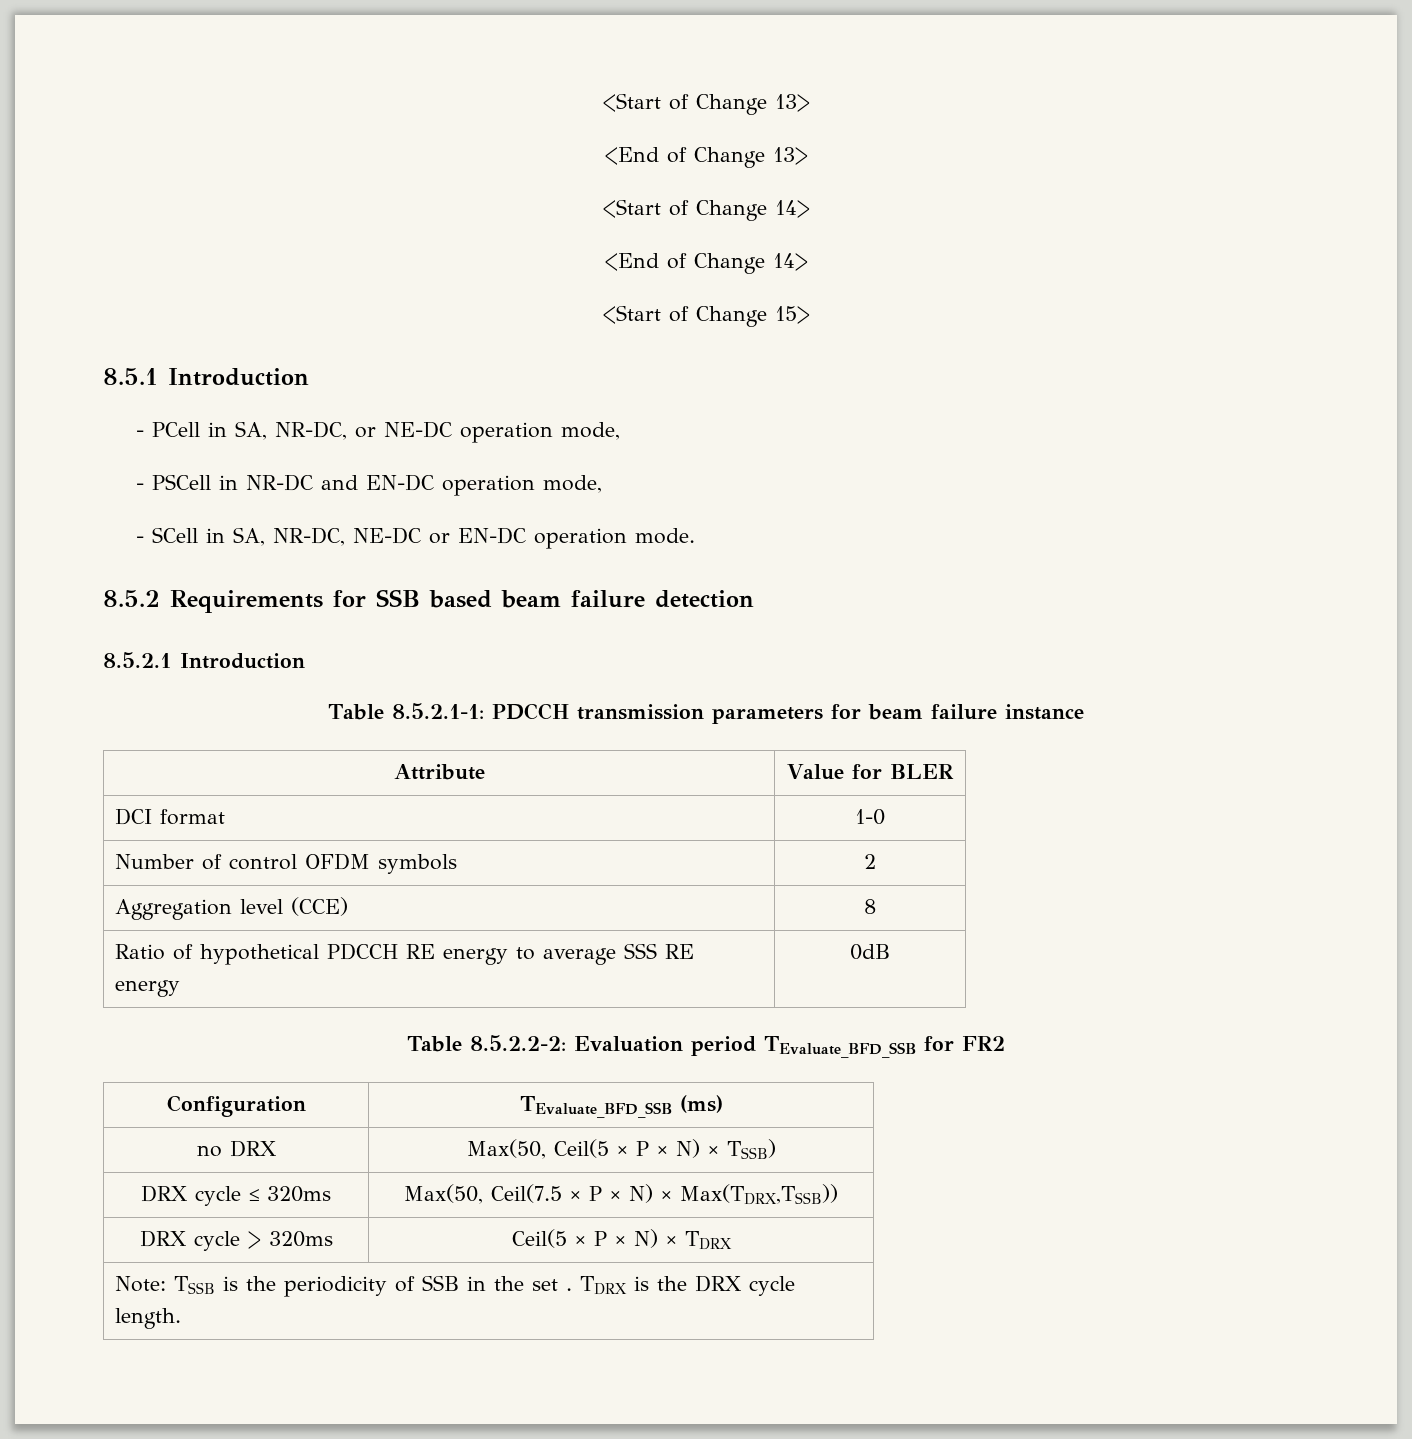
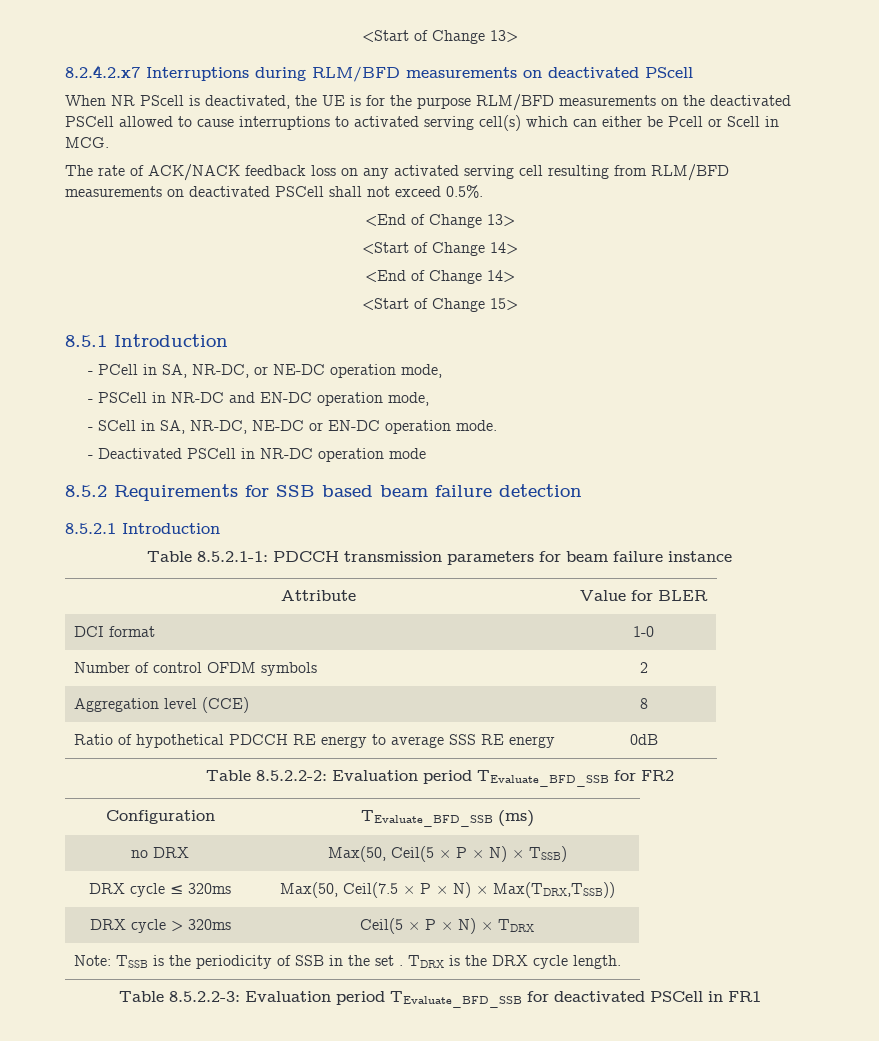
(810, 103) none -> [65,65,693,82] [65,94,791,111] [65,115,779,131] [65,137,109,148] [65,164,729,181] [65,185,483,198] // 8.2.4.2.x7 Interruptions during RLM/BFD measurements on deactivated PScell // When NR PScell is deactivated, the UE is for the purpose RLM/BFD measurements on the deactivated PSCell allowed to cause interruptions to activated serving cell(s) which can either be Pcell or Scell in MCG. // The rate of ACK/NACK feedback loss on any activated serving cell resulting from RLM/BFD measurements on deactivated PSCell shall not exceed 0.5%.
(695, 536) none -> [88,448,427,462] // - Deactivated PSCell in NR-DC operation mode
(181, 1318) none -> [118,991,761,1008] // Table 8.5.2.2-3: Evaluation period TEvaluate_BFD_SSB for deactivated PSCell in FR1

